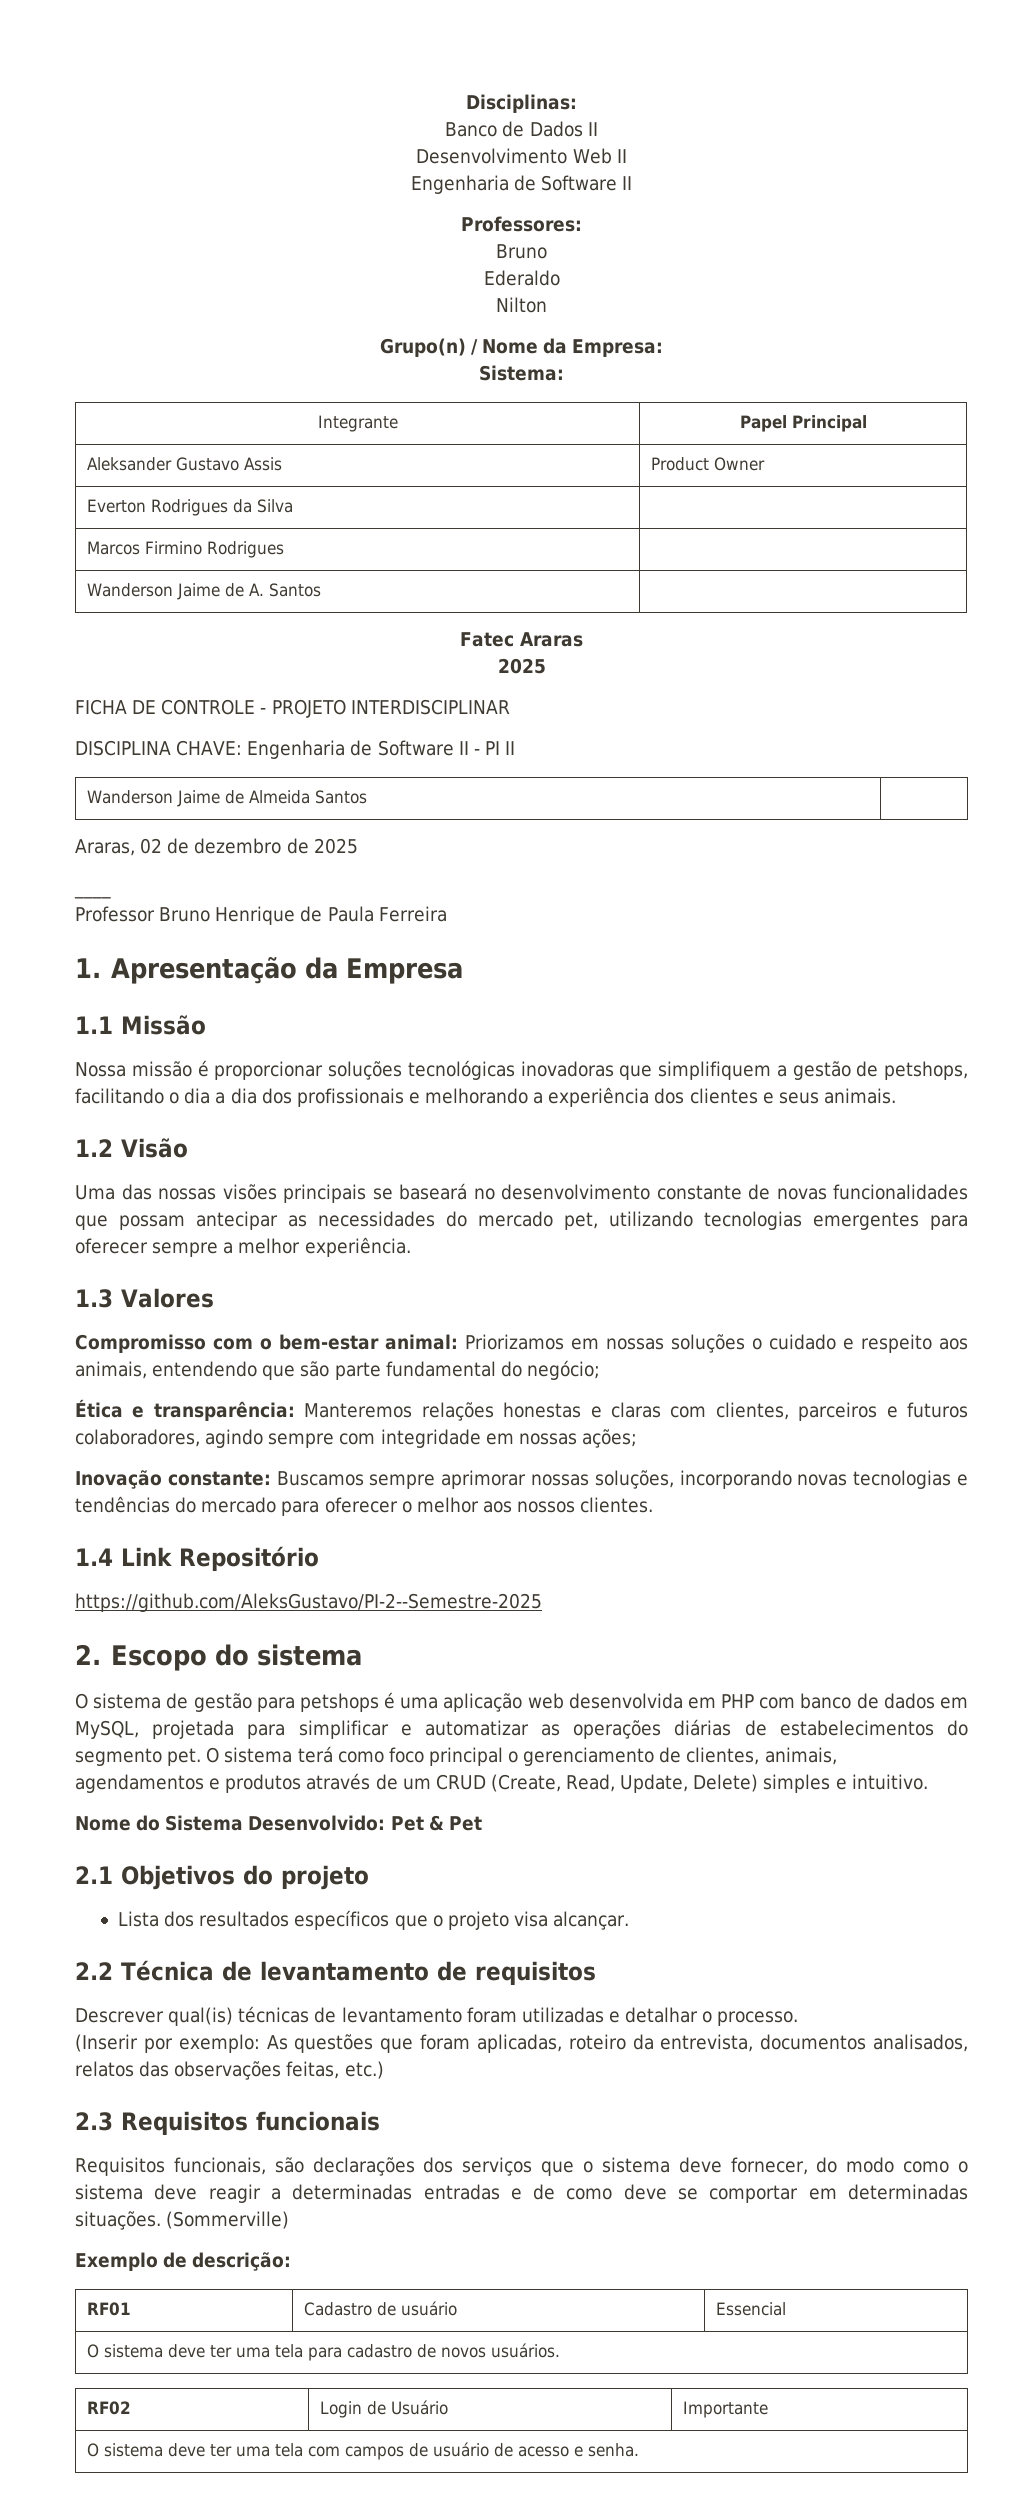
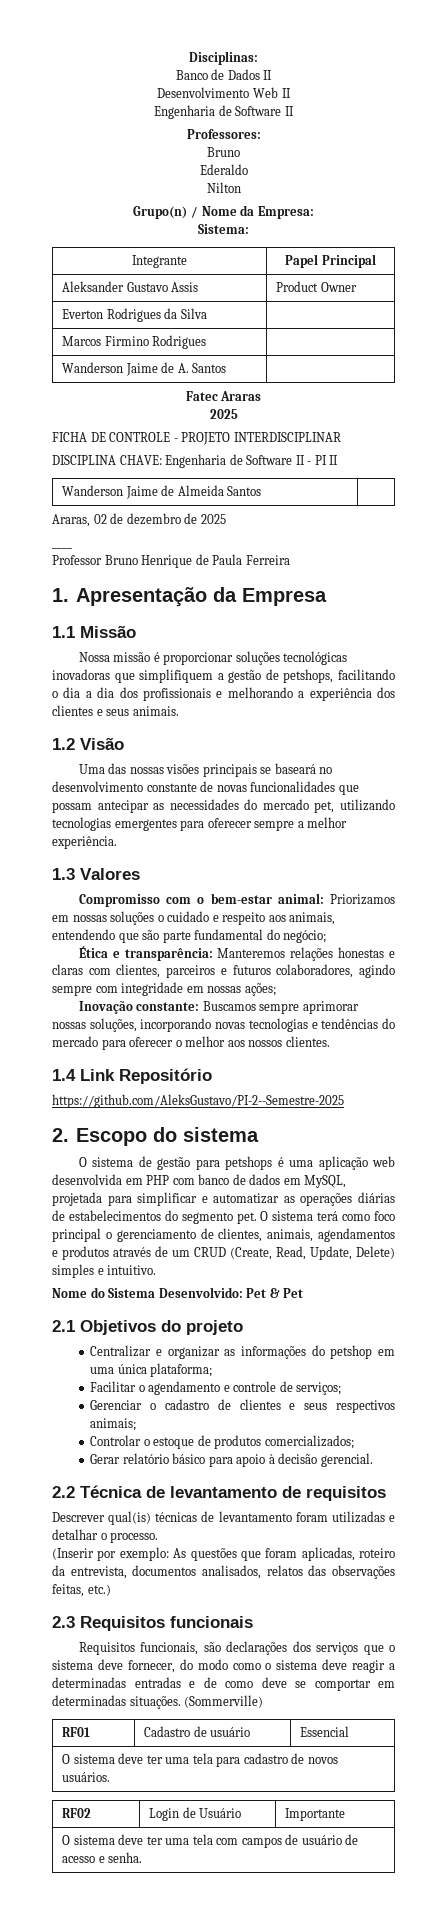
[118,1910,630,1930] Lista dos resultados específicos que o projeto visa alcançar. -> [90,1345,395,1359] [90,1363,213,1377] [90,1381,342,1395] [90,1399,395,1413] [90,1418,137,1431] [90,1435,354,1449] [90,1453,373,1467] Centralizar e organizar as informações do petshop em uma única plataforma; // Facilitar o agendamento e controle de serviços; // Gerenciar o cadastro de clientes e seus respectivos animais; // Controlar o estoque de produtos comercializados; // Gerar relatório básico para apoio à decisão gerencial.
[75,2252,292,2271] // Exemplo de descrição: -> (264, 1701) none

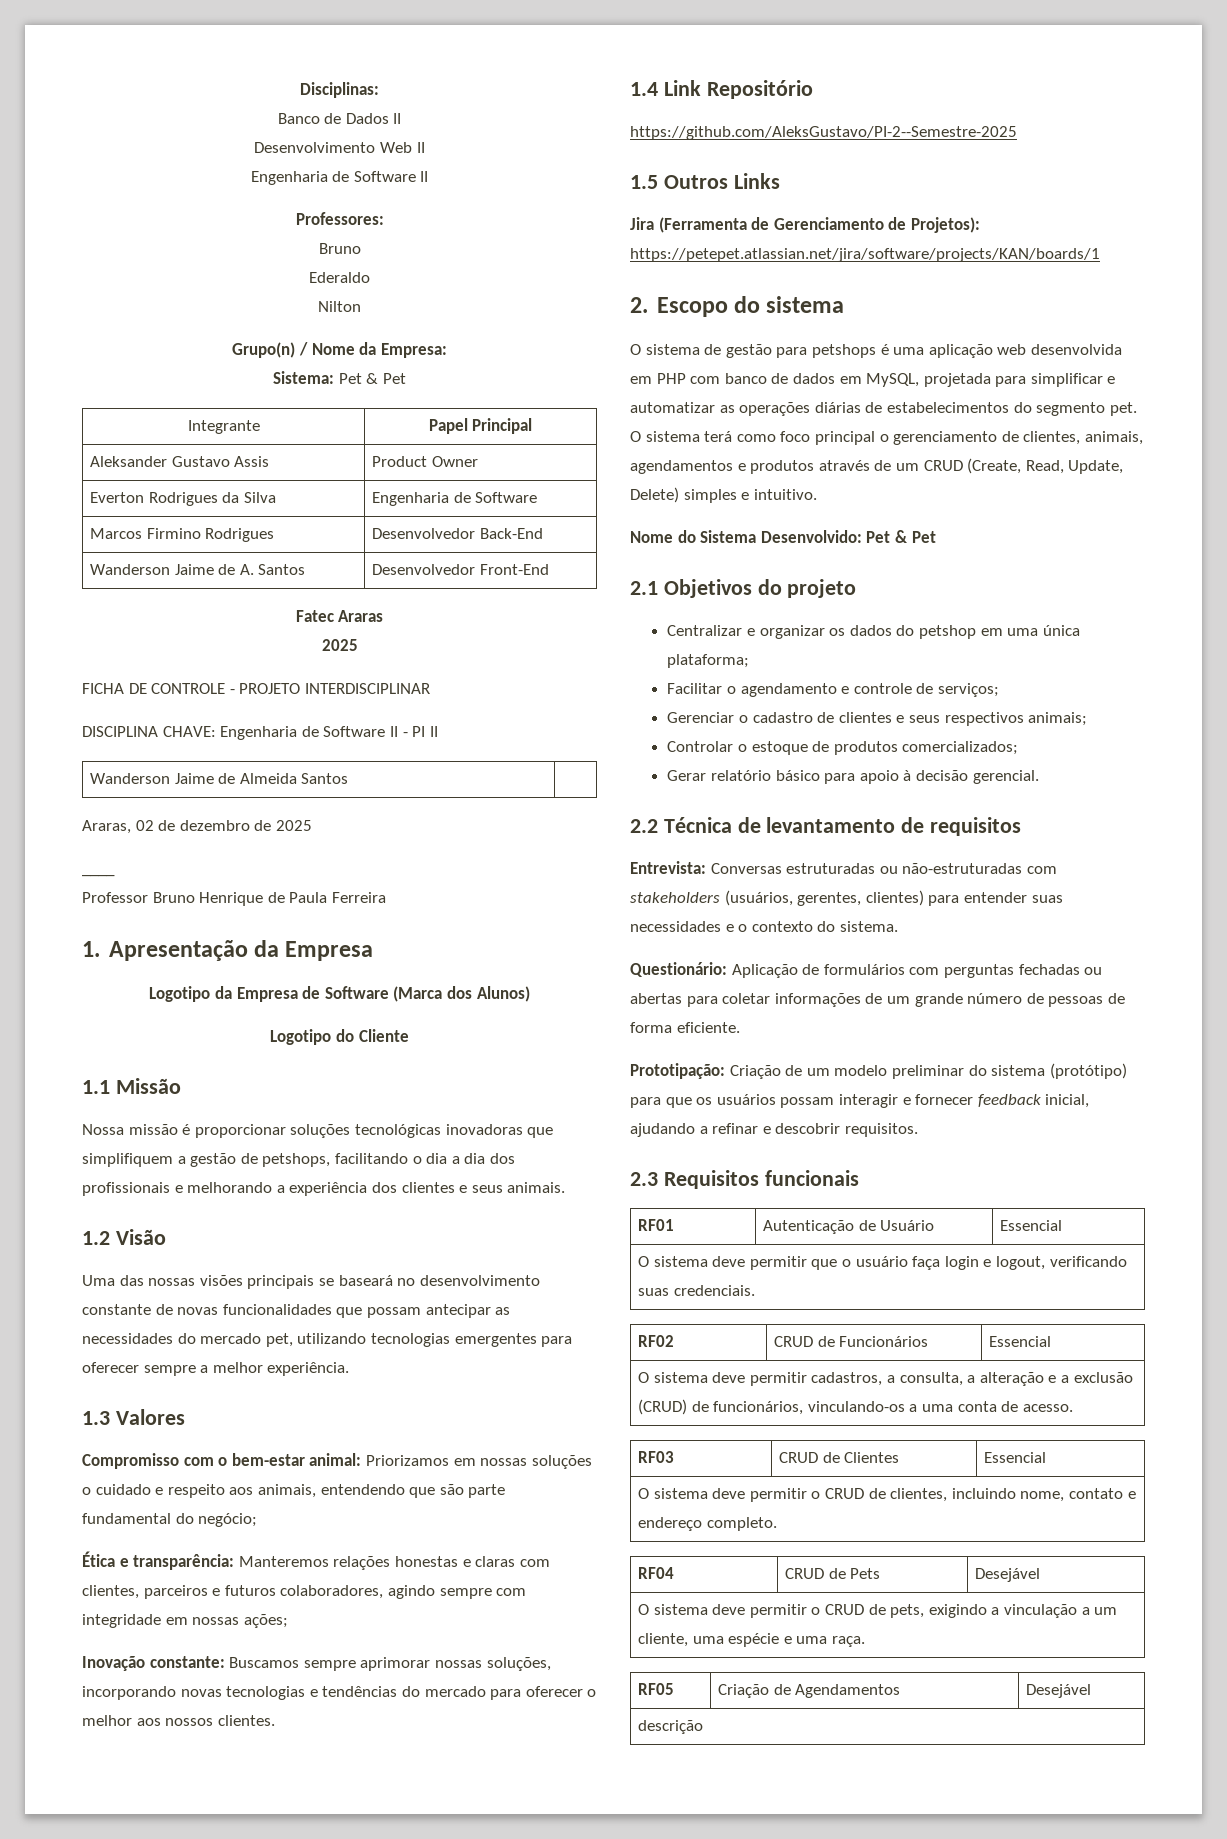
(249, 229) none -> [338,373,406,384] Pet & Pet
(207, 313) none -> [372,492,538,506] Engenharia de Software
(207, 342) none -> [372,528,543,539] Desenvolvedor Back-End
(227, 368) none -> [372,564,549,575] Desenvolvedor Front-End
(328, 597) none -> [149,986,530,1002] [270,1029,409,1045] // Logotipo da Empresa de Software (Marca dos Alunos) // Logotipo do Cliente
(344, 1101) none -> [630,173,780,189] [630,217,980,233] [630,248,1100,262] // 1.5 Outros Links // Jira (Ferramenta de Gerenciamento de Projetos): https://petepet.atlassian.net/jira/software/projects/KAN/boards/1
[224,1346,307,1359] as informações -> [829,625,892,636] os dados
[52,1511,395,1525] [52,1529,159,1543] [52,1547,395,1561] [52,1565,395,1579] [52,1584,111,1597] [52,1616,253,1631] [78,1641,395,1655] [52,1659,395,1673] [52,1677,395,1691] [52,1695,264,1709] [62,1727,91,1737] [144,1726,251,1737] [300,1726,350,1737] [62,1753,338,1767] [62,1772,111,1782] [62,1808,92,1818] [149,1807,242,1821] [285,1808,346,1821] [62,1834,359,1848] [62,1852,143,1863] Descrever qual(is) técnicas de levantamento foram utilizadas e detalhar o processo. // (Inserir por exemplo: As questões que foram aplicadas, roteiro da entrevista, documentos analisados, relatos das observações feitas, etc.) // 2.3 Requisitos funcionais // Requisitos funcionais, são declarações dos serviços que o sistema deve fornecer, do modo como o sistema deve reagir a determinadas entradas e de como deve se comportar em determinadas situações. (Sommerville) // RF01 | Cadastro de usuário | Essencial // O sistema deve ter uma tela para cadastro de novos usuários. // RF02 | Login de Usuário | Importante // O sistema deve ter uma tela com campos de usuário de acesso e senha. -> [630,861,1057,874] [630,890,1063,906] [630,921,898,932] [630,962,1103,978] [630,993,1125,1007] [630,1022,740,1033] [630,1063,1127,1079] [630,1094,1090,1108] [630,1123,918,1137] [630,1170,859,1189] [638,1219,675,1231] [763,1220,935,1234] [1000,1220,1063,1231] [638,1256,1127,1270] [638,1285,755,1296] [638,1335,675,1347] [774,1336,929,1347] [989,1336,1052,1347] [638,1372,1133,1386] [638,1399,1073,1415] [638,1451,675,1463] [779,1452,900,1463] [984,1452,1047,1463] [638,1488,1136,1502] [638,1517,777,1531] [638,1567,675,1579] [785,1568,881,1579] [975,1568,1041,1582] [638,1604,1118,1618] [638,1633,865,1647] [638,1683,675,1695] [718,1684,901,1698] [1026,1684,1092,1698] [638,1720,704,1734] Entrevista: Conversas estruturadas ou não-estruturadas com stakeholders (usuários, gerentes, clientes) para entender suas necessidades e o contexto do sistema. // Questionário: Aplicação de formulários com perguntas fechadas ou abertas para coletar informações de um grande número de pessoas de forma eficiente. // Prototipação: Criação de um modelo preliminar do sistema (protótipo) para que os usuários possam interagir e fornecer feedback inicial, ajudando a refinar e descobrir requisitos. // 2.3 Requisitos funcionais // RF01 | Autenticação de Usuário | Essencial // O sistema deve permitir que o usuário faça login e logout, verificando suas credenciais. // RF02 | CRUD de Funcionários | Essencial // O sistema deve permitir cadastros, a consulta, a alteração e a exclusão (CRUD) de funcionários, vinculando-os a uma conta de acesso. // RF03 | CRUD de Clientes | Essencial // O sistema deve permitir o CRUD de clientes, incluindo nome, contato e endereço completo. // RF04 | CRUD de Pets | Desejável // O sistema deve permitir o CRUD de pets, exigindo a vinculação a um cliente, uma espécie e uma raça. // RF05 | Criação de Agendamentos | Desejável // descrição

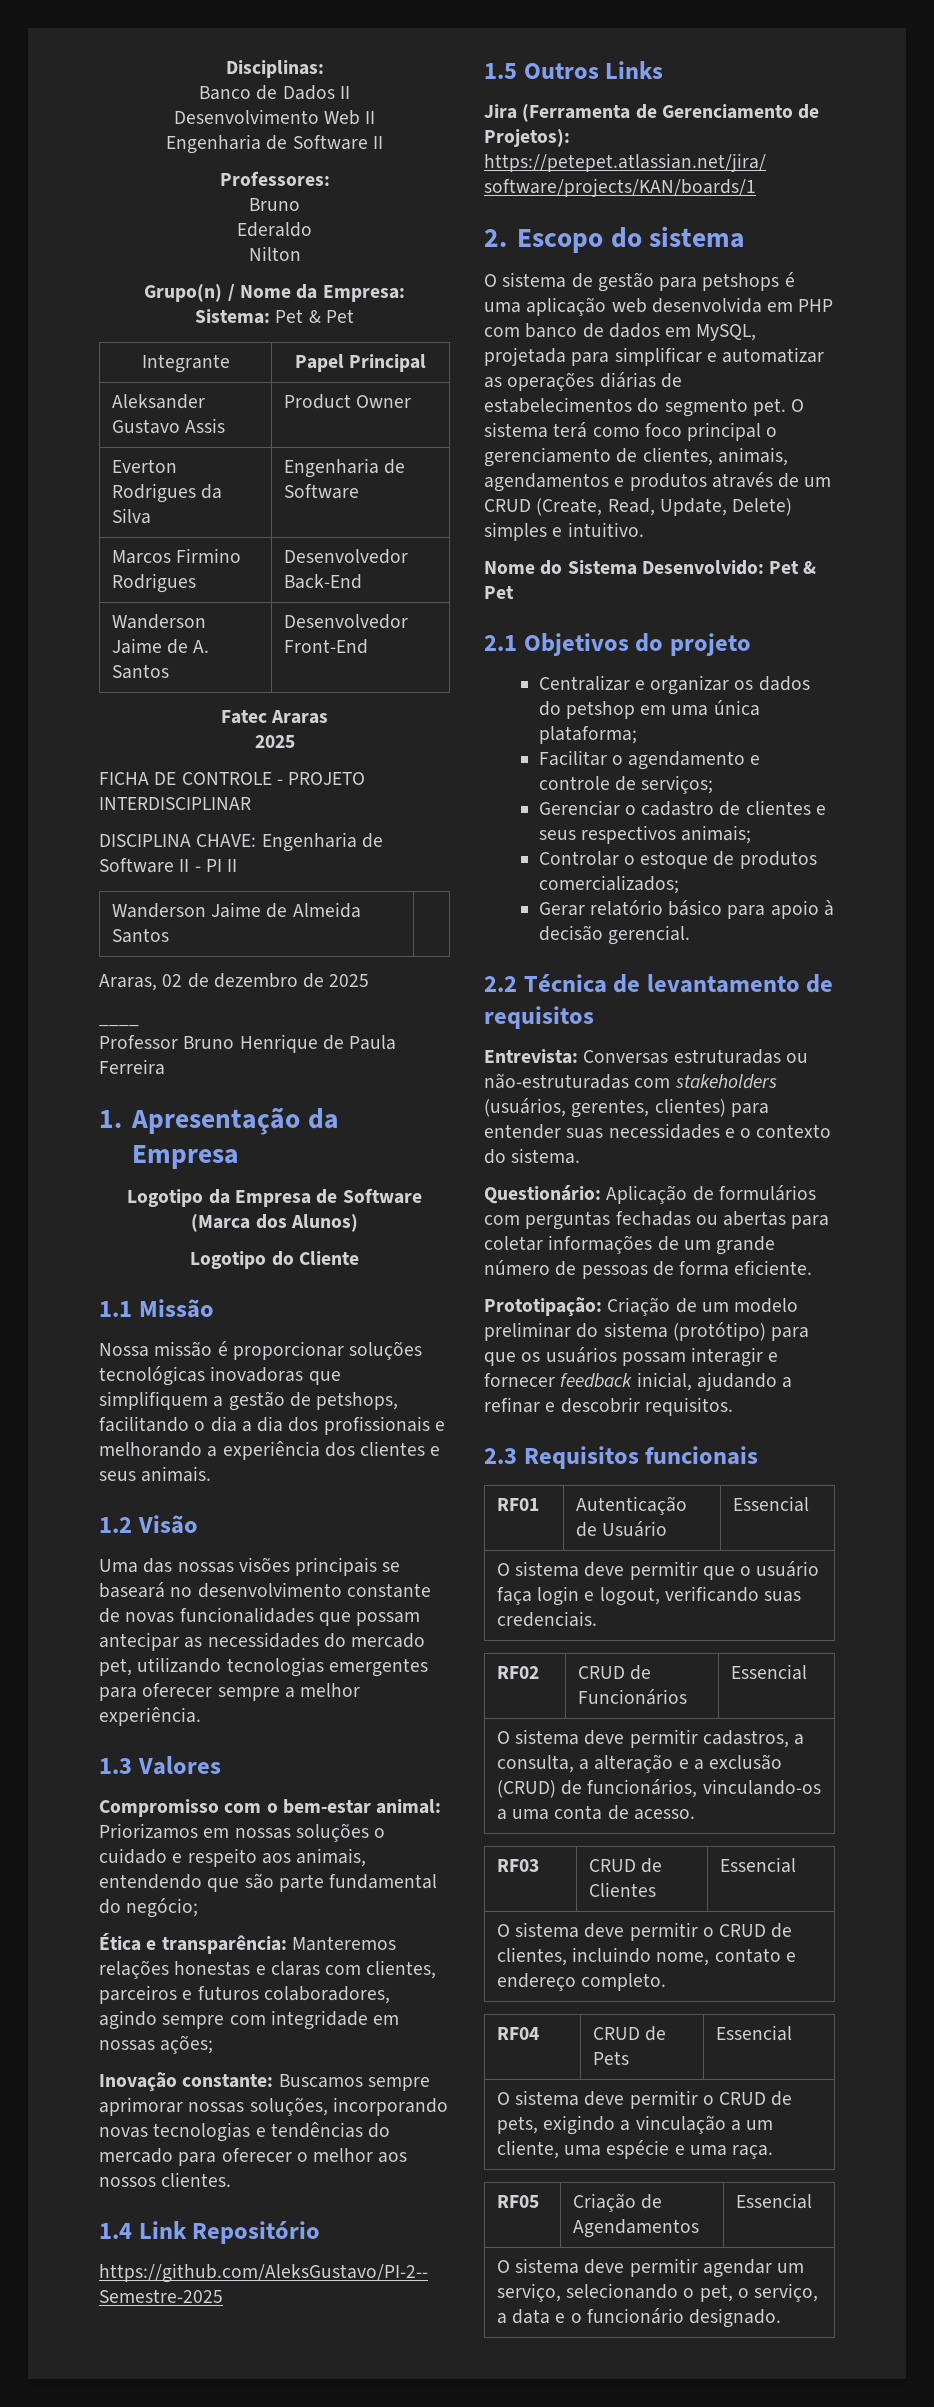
[975,1568,1041,1582] Desejável -> [715,2025,792,2041] Essencial
[1026,1684,1092,1698] [638,1720,704,1734] Desejável // descrição -> [735,2193,812,2209] [496,2258,805,2278] [496,2283,819,2302] [496,2308,782,2328] Essencial // O sistema deve permitir agendar um serviço, selecionando o pet, o serviço, a data e o funcionário designado.

